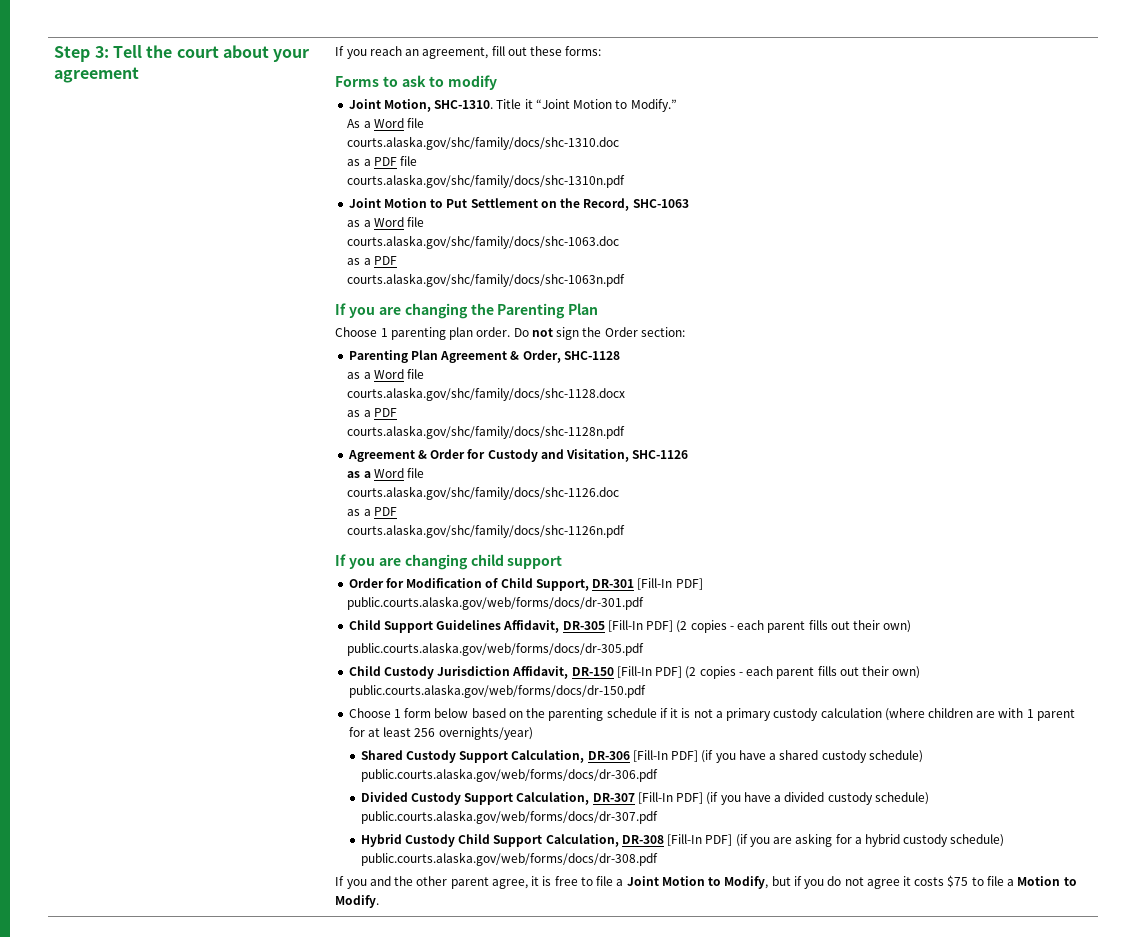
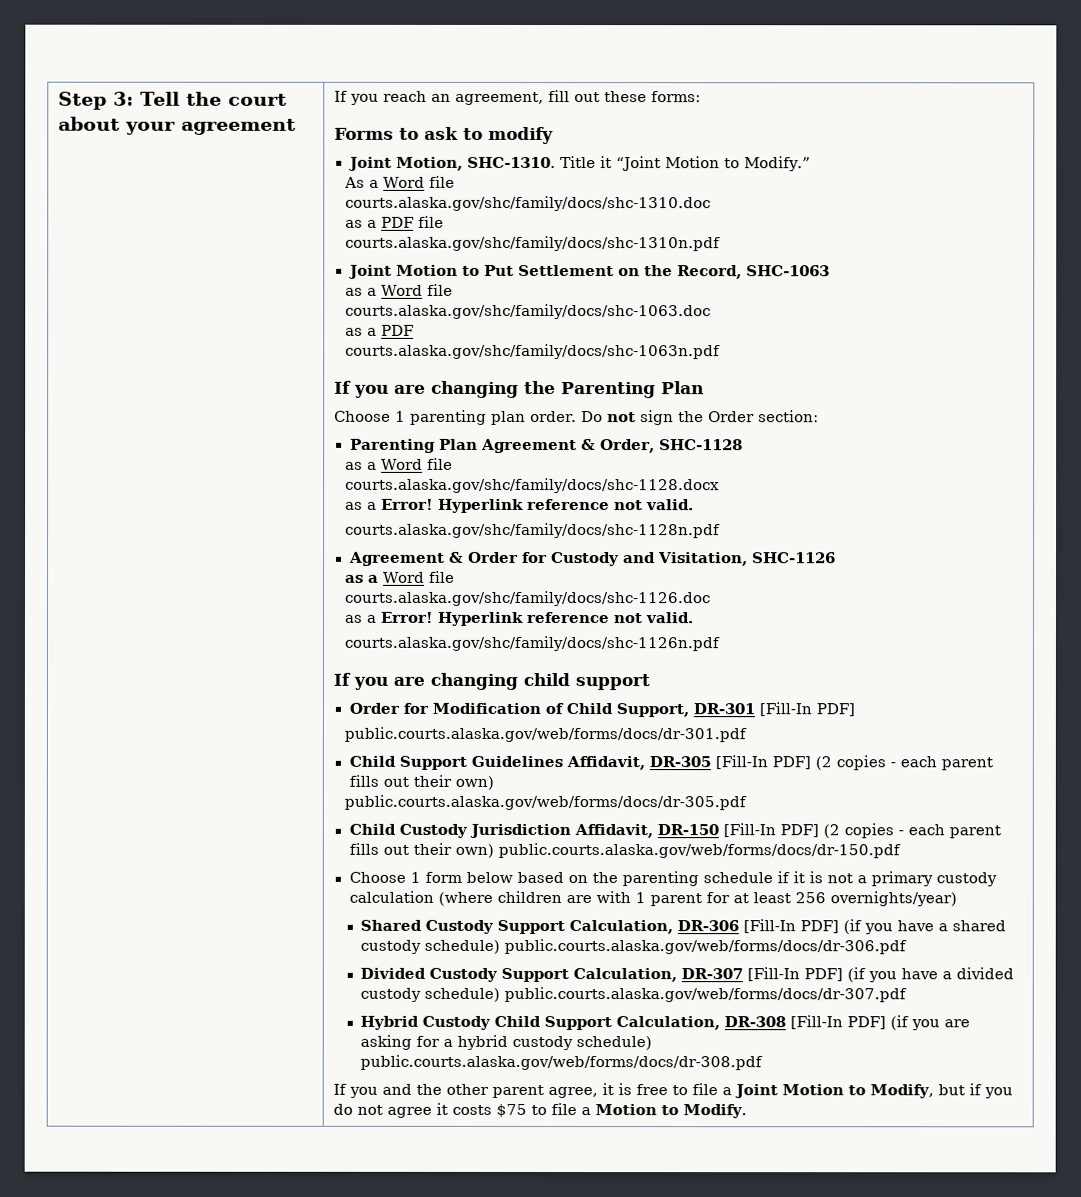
[373,408,397,417] PDF -> [380,498,694,513] Error! Hyperlink reference not valid.
[373,507,397,516] PDF -> [379,611,693,626] Error! Hyperlink reference not valid.

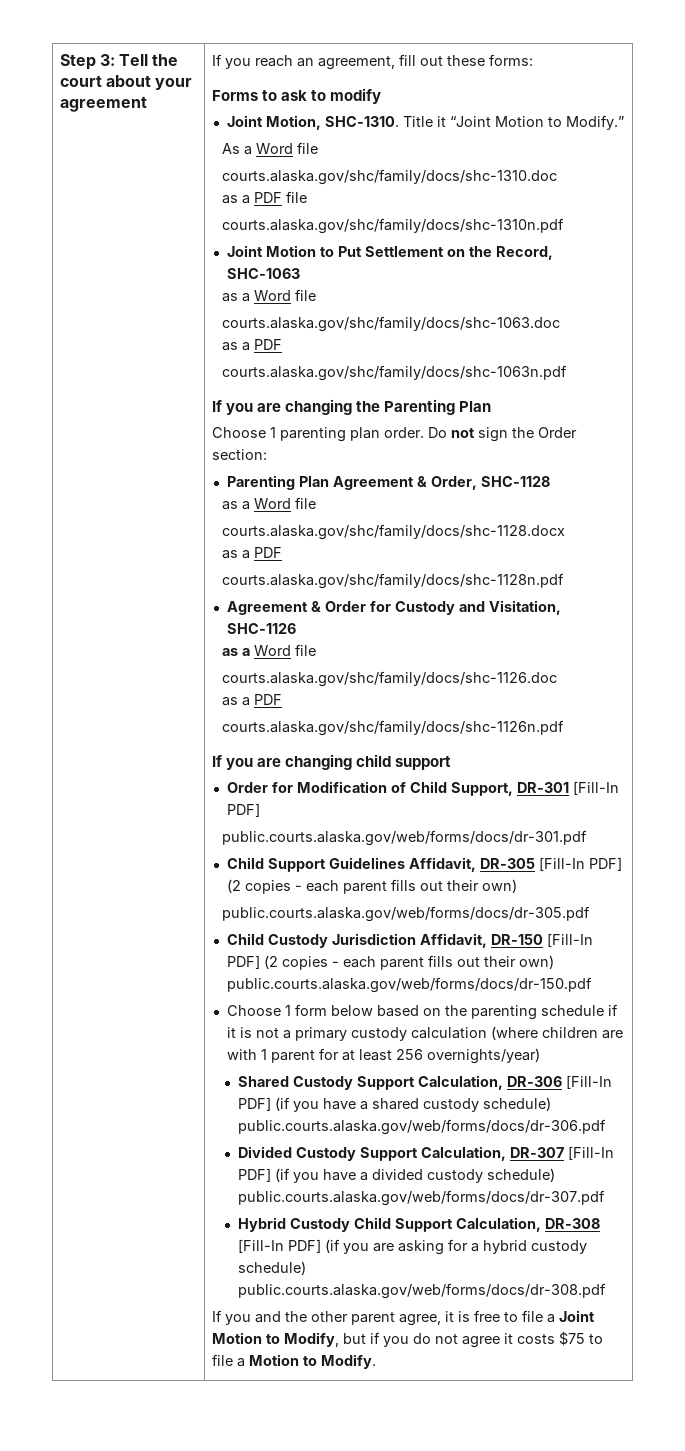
[380,498,694,513] Error! Hyperlink reference not valid. -> [254,547,283,558] PDF
[379,611,693,626] Error! Hyperlink reference not valid. -> [254,694,283,705] PDF

